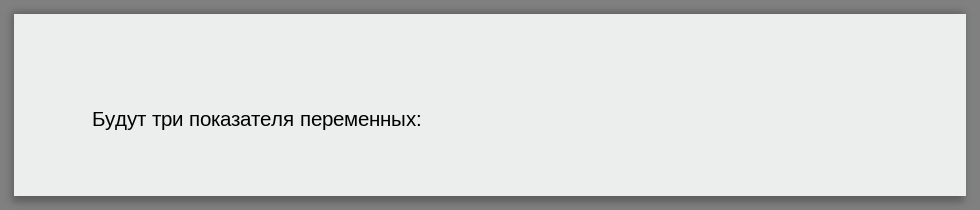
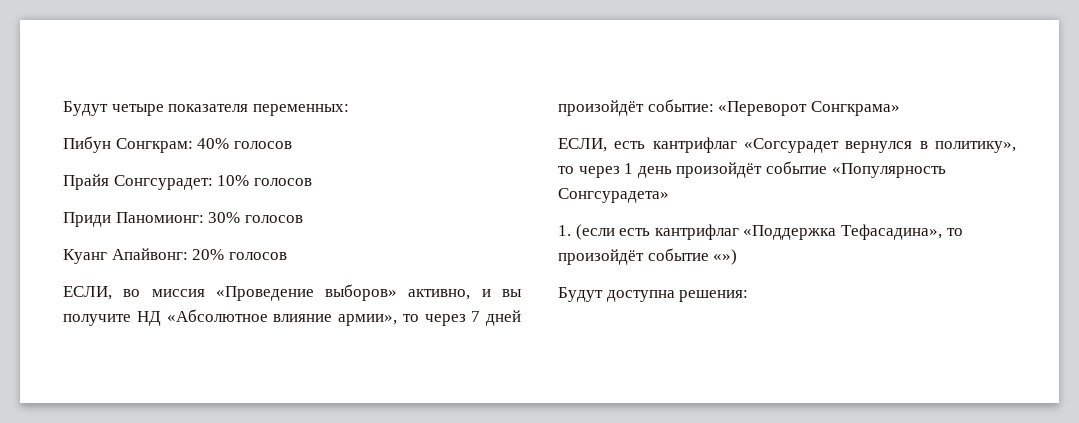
[92,112,183,130] Будут три -> [63,101,164,116] Будут четыре
(422, 122) none -> [63,136,292,153] [63,174,312,190] [63,212,303,227] [63,248,287,264] [63,284,522,301] [63,309,521,326] [558,99,900,116] [558,137,1016,153] [558,161,946,178] [558,188,669,203] [558,224,963,240] [558,248,738,265] [558,287,749,302] // Пибун Сонгкрам: 40% голосов // Прайя Сонгсурадет: 10% голосов // Приди Паномионг: 30% голосов // Куанг Апайвонг: 20% голосов // ЕСЛИ, во миссия «Проведение выборов» активно, и вы получите НД «Абсолютное влияние армии», то через 7 дней произойдёт событие: «Переворот Сонгкрама» // ЕСЛИ, есть кантрифлаг «Согсурадет вернулся в политику», то через 1 день произойдёт событие «Популярность Сонгсурадета» // 1. (если есть кантрифлаг «Поддержка Тефасадина», то произойдёт событие «») // Будут доступна решения:

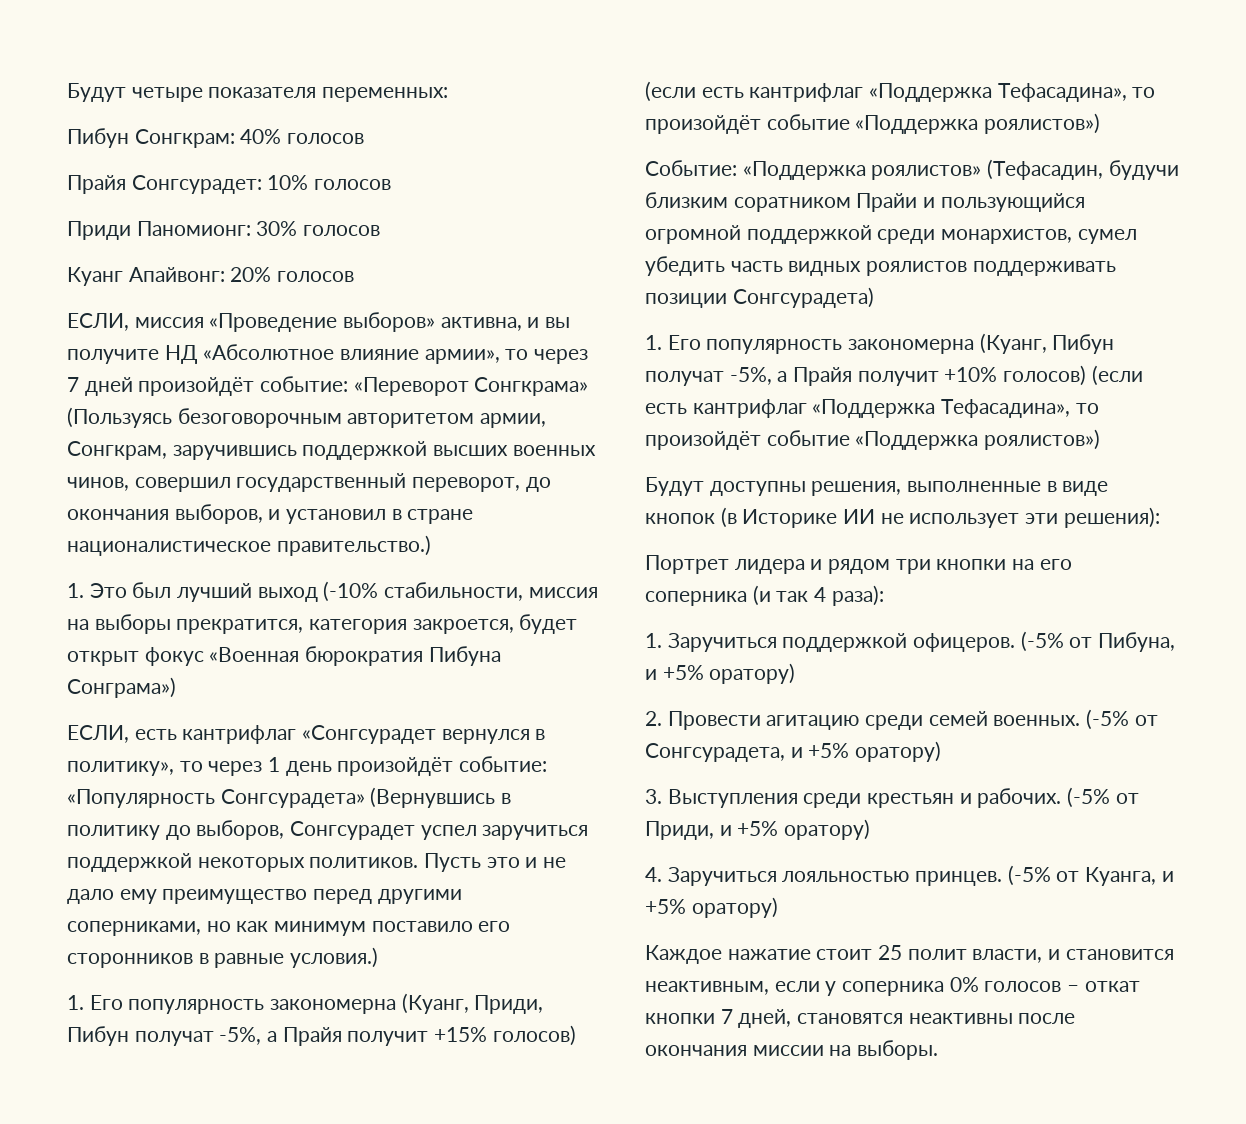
[123,289,141,297] во -> (129, 322) none
[408,289,471,300] активно, -> [440,317,522,331] активна,
(900, 108) none -> [67,407,547,428] [67,441,596,460] [67,473,551,492] [67,504,474,524] [67,535,431,556] [67,581,598,602] [67,614,578,634] [67,646,501,666] [67,677,176,698] (Пользуясь безоговорочным авторитетом армии, Сонгкрам, заручившись поддержкой высших военных чинов, совершил государственный переворот, до окончания выборов, и установил в стране националистическое правительство.) // 1. Это был лучший выход (-10% стабильности, миссия на выборы прекратится, категория закроется, будет открыт фокус «Военная бюрократия Пибуна Сонграма»)
[744,138,839,153] «Согсурадет -> [302,725,437,744] «Сонгсурадет
[765,161,827,174] событие -> [459,756,548,772] событие:
[558,224,963,240] [558,248,738,265] [558,287,749,302] // 1. (если есть кантрифлаг «Поддержка Тефасадина», то произойдёт событие «») // Будут доступна решения: -> [370,787,512,808] [67,820,589,840] [67,853,567,872] [67,889,462,904] [67,921,511,936] [67,947,379,968] [67,993,544,1014] [67,1025,576,1046] [645,81,1156,102] [645,113,1101,134] [645,159,1179,180] [645,192,1085,212] [645,225,1137,244] [645,256,1116,276] [645,287,874,308] [645,333,1115,354] [645,365,1143,386] [645,399,1099,418] [645,429,1101,450] [645,477,1109,496] [645,507,1160,528] [645,555,1072,574] [645,585,884,606] [645,631,1176,652] [645,663,796,684] [645,709,1158,730] [645,741,942,762] [645,787,1139,808] [645,819,871,840] [645,865,1174,886] [645,897,778,918] [645,945,1174,964] [645,977,1140,996] [645,1009,1076,1028] [645,1040,939,1060] (Вернувшись в политику до выборов, Сонгсурадет успел заручиться поддержкой некоторых политиков. Пусть это и не дало ему преимущество перед другими соперниками, но как минимум поставило его сторонников в равные условия.) // 1. Его популярность закономерна (Куанг, Приди, Пибун получат -5%, а Прайя получит +15% голосов) (если есть кантрифлаг «Поддержка Тефасадина», то произойдёт событие «Поддержка роялистов») // Событие: «Поддержка роялистов» (Тефасадин, будучи близким соратником Прайи и пользующийся огромной поддержкой среди монархистов, сумел убедить часть видных роялистов поддерживать позиции Сонгсурадета) // 1. Его популярность закономерна (Куанг, Пибун получат -5%, а Прайя получит +10% голосов) (если есть кантрифлаг «Поддержка Тефасадина», то произойдёт событие «Поддержка роялистов») // Будут доступны решения, выполненные в виде кнопок (в Историке ИИ не использует эти решения): // Портрет лидера и рядом три кнопки на его соперника (и так 4 раза): // 1. Заручиться поддержкой офицеров. (-5% от Пибуна, и +5% оратору) // 2. Провести агитацию среди семей военных. (-5% от Сонгсурадета, и +5% оратору) // 3. Выступления среди крестьян и рабочих. (-5% от Приди, и +5% оратору) // 4. Заручиться лояльностью принцев. (-5% от Куанга, и +5% оратору) // Каждое нажатие стоит 25 полит власти, и становится неактивным, если у соперника 0% голосов – откат кнопки 7 дней, становятся неактивны после окончания миссии на выборы.

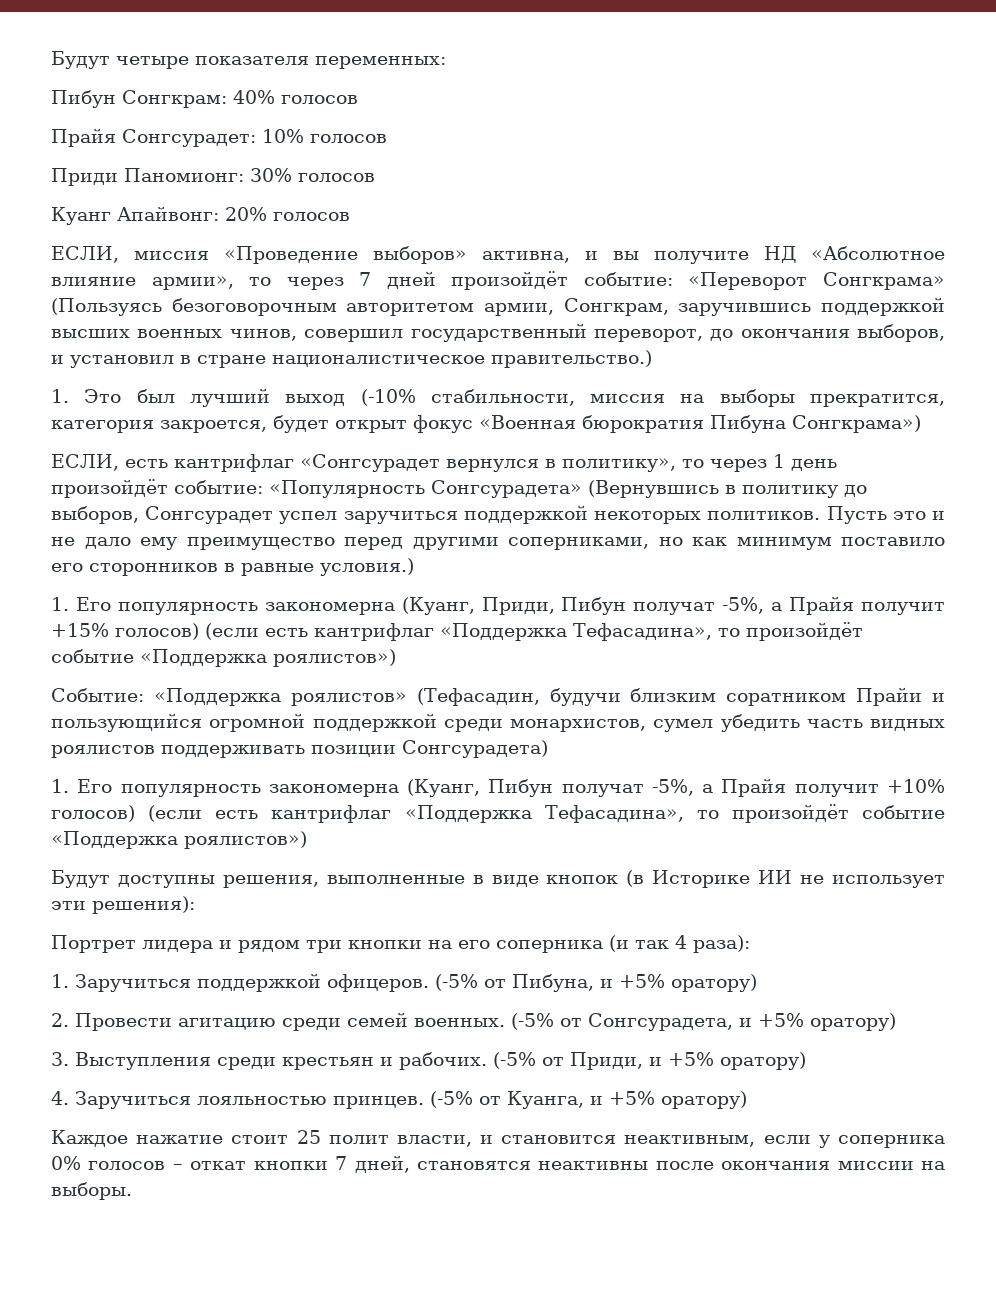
[67,677,176,698] Сонграма») -> [792,415,921,433] Сонгкрама»)

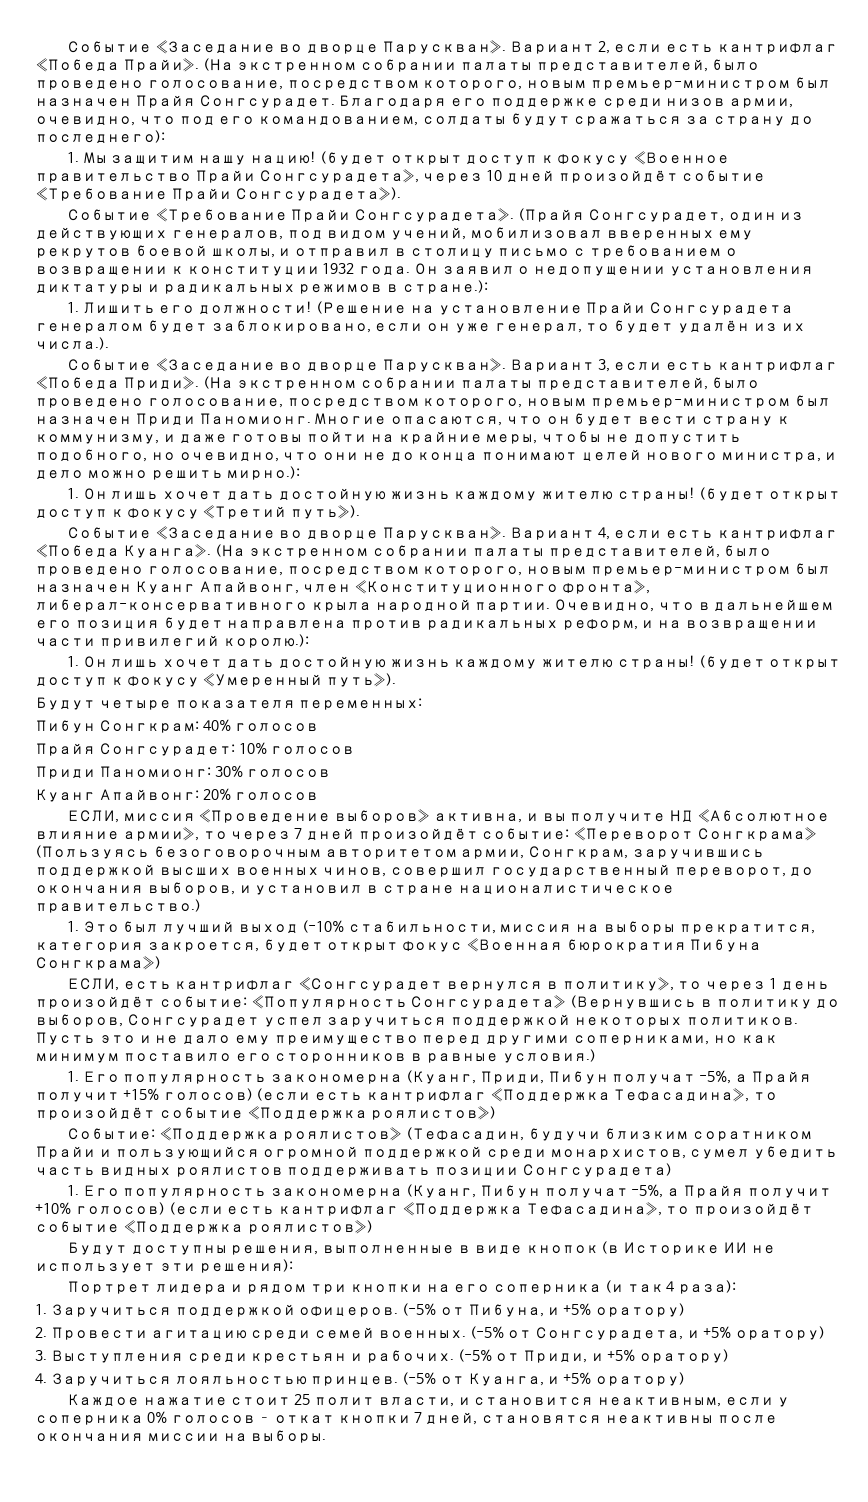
(51, 60) none -> [66,40,837,54] [35,58,760,72] [35,77,830,90] [35,95,794,108] [35,113,813,126] [35,130,165,144] [66,151,729,165] [35,169,766,183] [35,187,401,201] [66,208,804,222] [35,227,754,240] [35,245,737,258] [35,263,814,276] [35,280,488,294] [66,301,794,315] [35,320,805,333] [35,337,109,350] [66,358,837,372] [35,376,760,390] [35,395,830,408] [35,413,789,426] [35,431,741,444] [35,449,837,462] [35,466,301,480] [66,487,841,501] [35,505,361,519] [66,526,837,540] [35,544,772,558] [35,563,830,576] [35,580,650,594] [35,599,834,612] [35,617,818,630] [35,634,309,648] [66,655,841,669] [35,673,397,687] Событие «Заседание во дворце Парускван». Вариант 2, если есть кантрифлаг «Победа Прайи». (На экстренном собрании палаты представителей, было проведено голосование, посредством которого, новым премьер-министром был назначен Прайя Сонгсурадет. Благодаря его поддержке среди низов армии, очевидно, что под его командованием, солдаты будут сражаться за страну до последнего): // 1. Мы защитим нашу нацию! (будет открыт доступ к фокусу «Военное правительство Прайи Сонгсурадета», через 10 дней произойдёт событие «Требование Прайи Сонгсурадета»). // Событие «Требование Прайи Сонгсурадета». (Прайя Сонгсурадет, один из действующих генералов, под видом учений, мобилизовал вверенных ему рекрутов боевой школы, и отправил в столицу письмо с требованием о возвращении к конституции 1932 года. Он заявил о недопущении установления диктатуры и радикальных режимов в стране.): // 1. Лишить его должности! (Решение на установление Прайи Сонгсурадета генералом будет заблокировано, если он уже генерал, то будет удалён из их числа.). // Событие «Заседание во дворце Парускван». Вариант 3, если есть кантрифлаг «Победа Приди». (На экстренном собрании палаты представителей, было проведено голосование, посредством которого, новым премьер-министром был назначен Приди Паномионг. Многие опасаются, что он будет вести страну к коммунизму, и даже готовы пойти на крайние меры, чтобы не допустить подобного, но очевидно, что они не до конца понимают целей нового министра, и дело можно решить мирно.): // 1. Он лишь хочет дать достойную жизнь каждому жителю страны! (будет открыт доступ к фокусу «Третий путь»). // Событие «Заседание во дворце Парускван». Вариант 4, если есть кантрифлаг «Победа Куанга». (На экстренном собрании палаты представителей, было проведено голосование, посредством которого, новым премьер-министром был назначен Куанг Апайвонг, член «Конституционного фронта», либерал-консервативного крыла народной партии. Очевидно, что в дальнейшем его позиция будет направлена против радикальных реформ, и на возвращении части привилегий королю.): // 1. Он лишь хочет дать достойную жизнь каждому жителю страны! (будет открыт доступ к фокусу «Умеренный путь»). //

